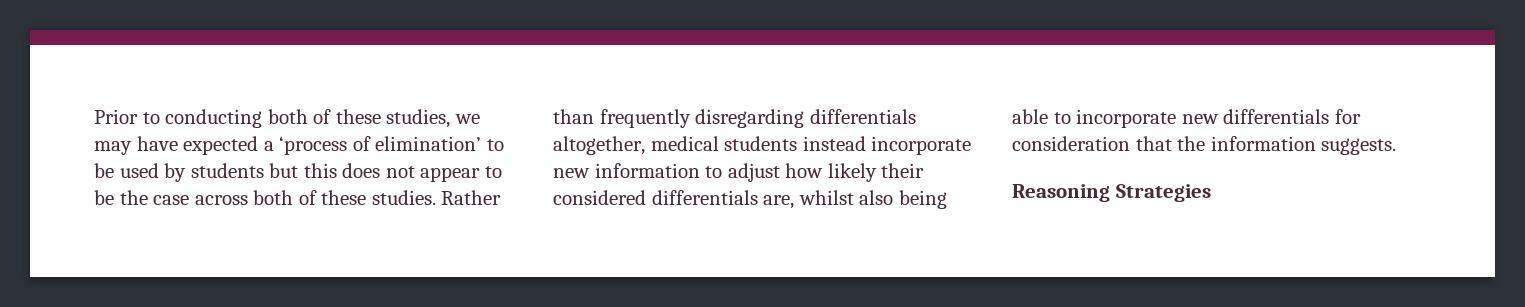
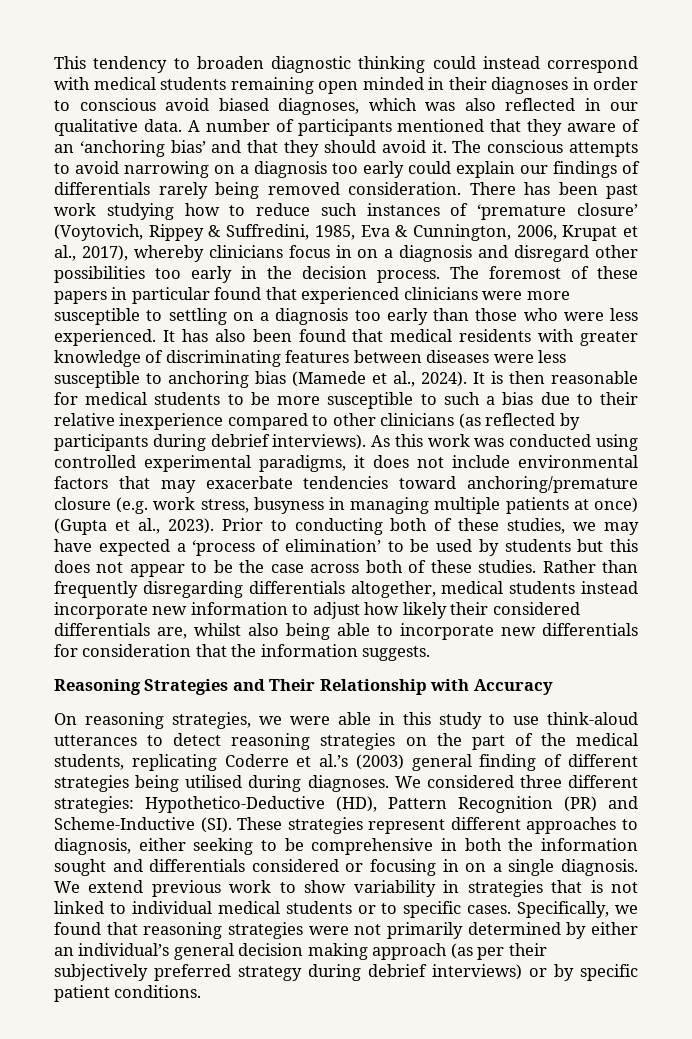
(94, 116) none -> [54,56,638,73] [54,77,638,94] [54,98,638,115] [54,119,640,136] [54,140,638,157] [54,161,640,178] [54,182,638,199] [54,203,638,220] [54,224,638,241] [54,245,639,262] [54,266,638,283] [54,287,570,304] [54,308,638,325] [54,329,638,346] [54,350,567,367] [54,371,638,388] [54,392,638,409] [54,413,580,430] [54,434,638,451] [54,455,638,472] [54,476,638,493] [54,497,639,514] [54,518,214,535] This tendency to broaden diagnostic thinking could instead correspond with medical students remaining open minded in their diagnoses in order to conscious avoid biased diagnoses, which was also reflected in our qualitative data. A number of participants mentioned that they aware of an ‘anchoring bias’ and that they should avoid it. The conscious attempts to avoid narrowing on a diagnosis too early could explain our findings of differentials rarely being removed consideration. There has been past work studying how to reduce such instances of ‘premature closure’ (Voytovich, Rippey & Suffredini, 1985, Eva & Cunnington, 2006, Krupat et al., 2017), whereby clinicians focus in on a diagnosis and disregard other possibilities too early in the decision process. The foremost of these papers in particular found that experienced clinicians were more susceptible to settling on a diagnosis too early than those who were less experienced. It has also been found that medical residents with greater knowledge of discriminating features between diseases were less susceptible to anchoring bias (Mamede et al., 2024). It is then reasonable for medical students to be more susceptible to such a bias due to their relative inexperience compared to other clinicians (as reflected by participants during debrief interviews). As this work was conducted using controlled experimental paradigms, it does not include environmental factors that may exacerbate tendencies toward anchoring/premature closure (e.g. work stress, busyness in managing multiple patients at once) (Gupta et al., 2023).
(1211, 193) none -> [232,679,553,695] [54,712,638,729] [54,733,639,750] [54,754,638,771] [54,775,638,792] [54,796,638,813] [54,817,638,834] [54,838,638,855] [54,859,639,876] [54,880,638,897] [54,901,638,918] [54,922,638,939] [54,943,547,960] [54,964,638,981] [54,985,202,1002] and Their Relationship with Accuracy // On reasoning strategies, we were able in this study to use think-aloud utterances to detect reasoning strategies on the part of the medical students, replicating Coderre et al.’s (2003) general finding of different strategies being utilised during diagnoses. We considered three different strategies: Hypothetico-Deductive (HD), Pattern Recognition (PR) and Scheme-Inductive (SI). These strategies represent different approaches to diagnosis, either seeking to be comprehensive in both the information sought and differentials considered or focusing in on a single diagnosis. We extend previous work to show variability in strategies that is not linked to individual medical students or to specific cases. Specifically, we found that reasoning strategies were not primarily determined by either an individual’s general decision making approach (as per their subjectively preferred strategy during debrief interviews) or by specific patient conditions.

